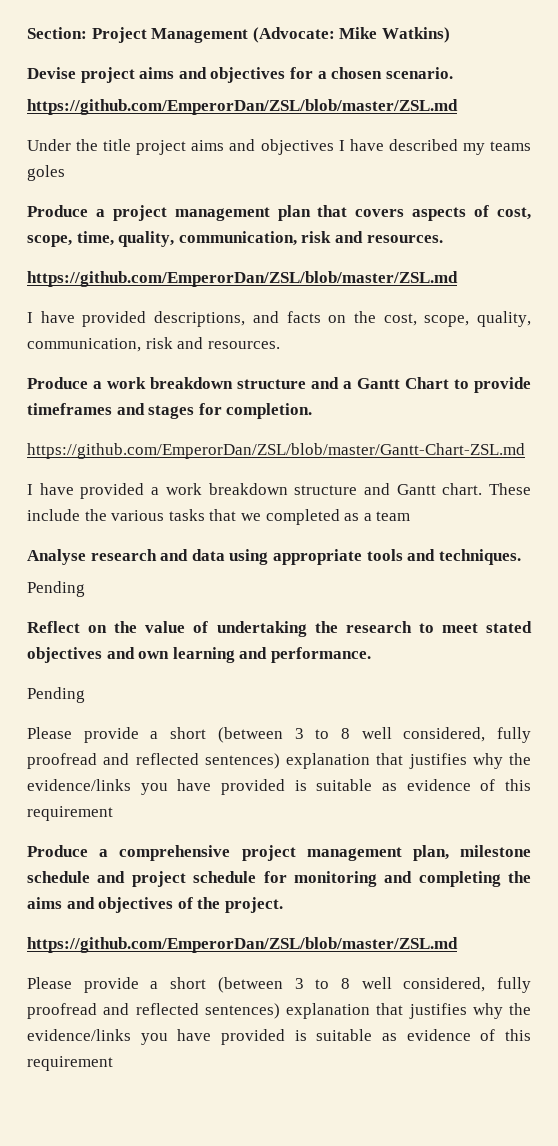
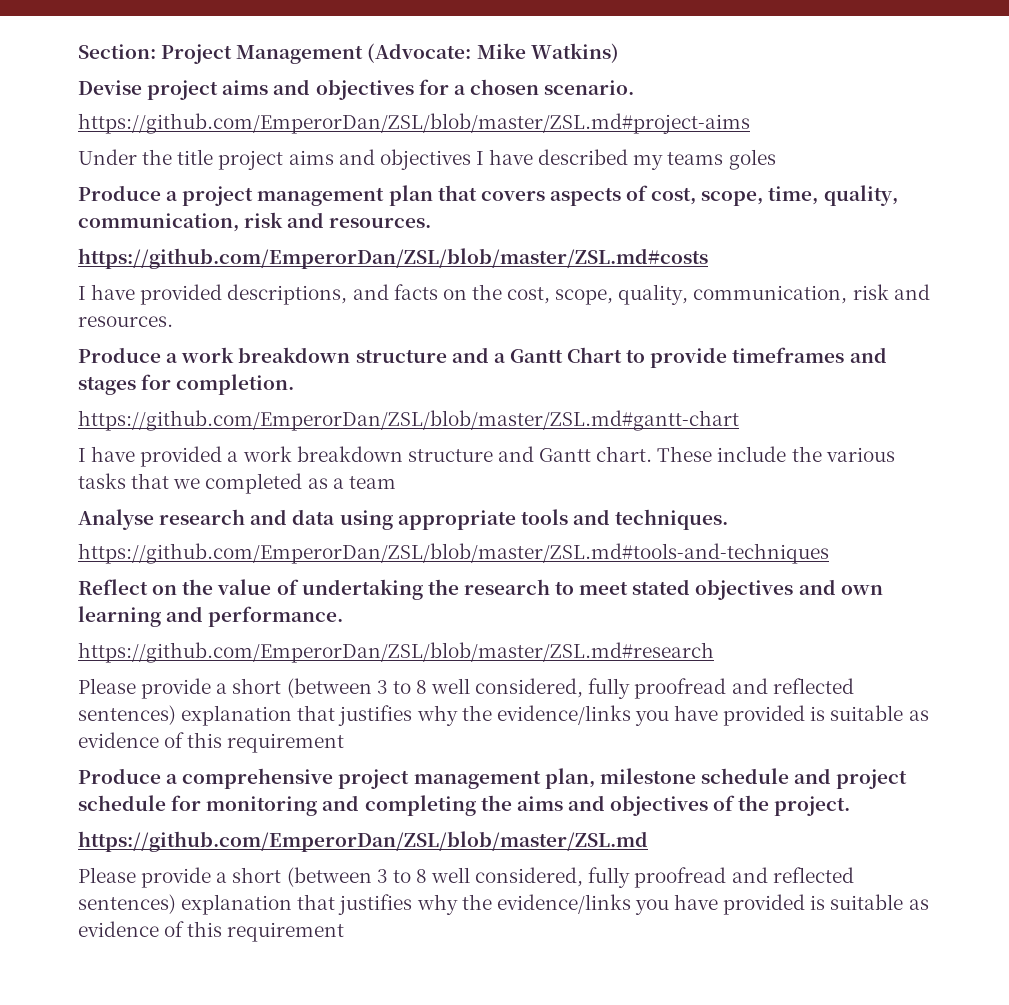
[27,99,458,115] https://github.com/EmperorDan/ZSL/blob/master/ZSL.md -> [78,113,750,134] https://github.com/EmperorDan/ZSL/blob/master/ZSL.md#project-aims
[27,271,458,287] https://github.com/EmperorDan/ZSL/blob/master/ZSL.md -> [78,248,708,269] https://github.com/EmperorDan/ZSL/blob/master/ZSL.md#costs
[27,443,525,459] https://github.com/EmperorDan/ZSL/blob/master/Gantt-Chart-ZSL.md -> [78,410,739,431] https://github.com/EmperorDan/ZSL/blob/master/ZSL.md#gantt-chart
[27,581,85,597] Pending -> [78,543,829,564] https://github.com/EmperorDan/ZSL/blob/master/ZSL.md#tools-and-techniques
[27,687,85,703] Pending -> [78,642,714,663] https://github.com/EmperorDan/ZSL/blob/master/ZSL.md#research

